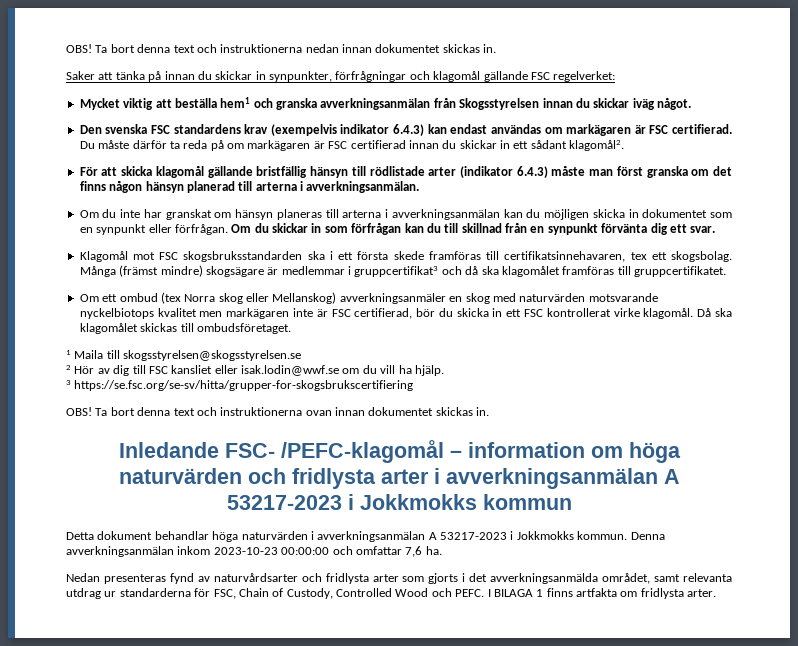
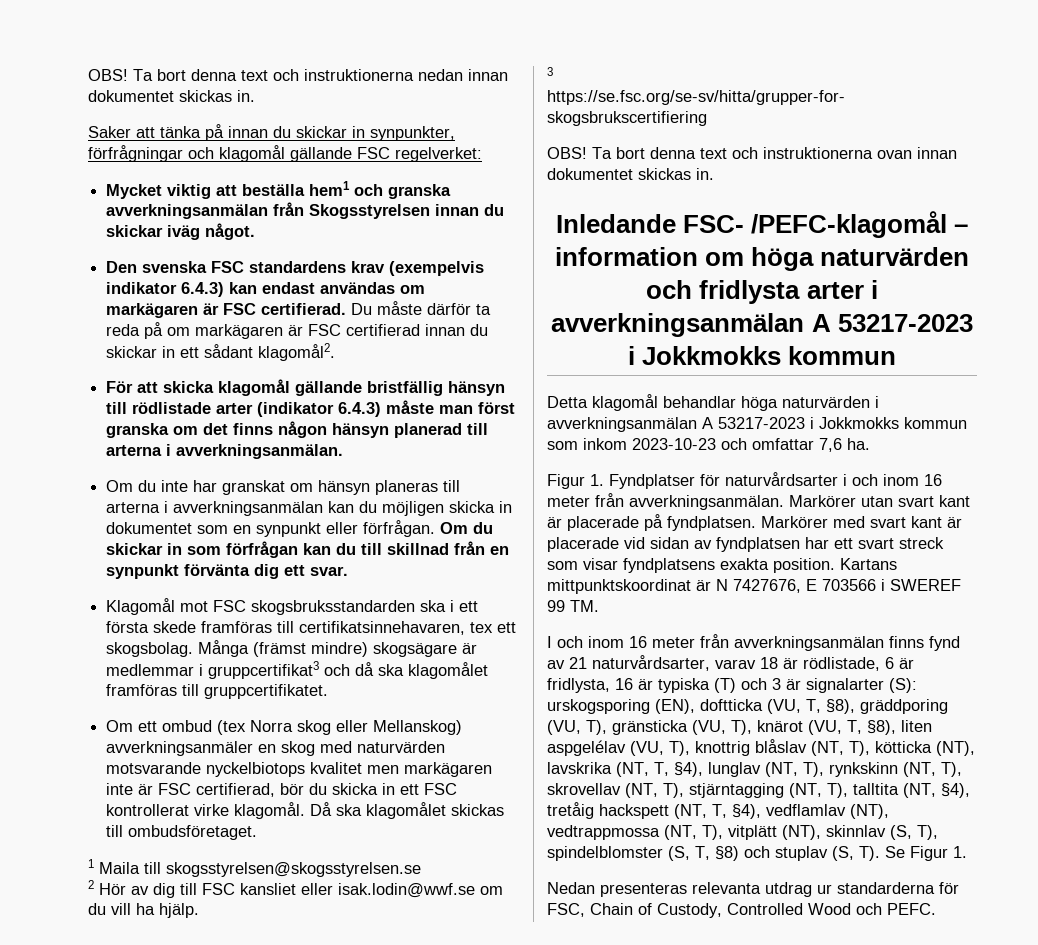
[97,531,153,540] dokument -> [592,394,658,411] klagomål
[577,531,665,540] [66,546,174,557] kommun. Denna avverkningsanmälan -> [904,417,967,429] [547,441,578,450] kommun som
[281,547,330,555] 00:00:00 -> (716, 444) none
[66,573,681,584] Nedan presenteras fynd av naturvårdsarter och fridlysta arter som gjorts i det avverkningsanmälda området, samt -> [547,472,942,489] [547,493,970,510] [547,514,962,531] [547,537,944,552] [547,558,897,573] [547,579,961,594] [547,600,599,612] [547,634,960,651] [547,655,914,671] [547,678,917,693] [547,699,948,714] [547,720,932,735] [547,739,975,756] [547,762,962,777] [547,783,970,798] [547,802,889,819] [547,825,938,840] [547,846,967,861] [547,882,687,897] Figur 1. Fyndplatser för naturvårdsarter i och inom 16 meter från avverkningsanmälan. Markörer utan svart kant är placerade på fyndplatsen. Markörer med svart kant är placerade vid sidan av fyndplatsen har ett svart streck som visar fyndplatsens exakta position. Kartans mittpunktskoordinat är N 7427676, E 703566 i SWEREF 99 TM. // I och inom 16 meter från avverkningsanmälan finns fynd av 21 naturvårdsarter, varav 18 är rödlistade, 6 är fridlysta, 16 är typiska (T) och 3 är signalarter (S): urskogsporing (EN), doftticka (VU, T, §8), gräddporing (VU, T), gränsticka (VU, T), knärot (VU, T, §8), liten aspgelélav (VU, T), knottrig blåslav (NT, T), kötticka (NT), lavskrika (NT, T, §4), lunglav (NT, T), rynkskinn (NT, T), skrovellav (NT, T), stjärntagging (NT, T), talltita (NT, §4), tretåig hackspett (NT, T, §4), vedflamlav (NT), vedtrappmossa (NT, T), vitplätt (NT), skinnlav (S, T), spindelblomster (S, T, §8) och stuplav (S, T). Se Figur 1. // Nedan presenteras
[487,588,717,599] I BILAGA 1 finns artfakta om fridlysta arter. -> (936, 909) none

